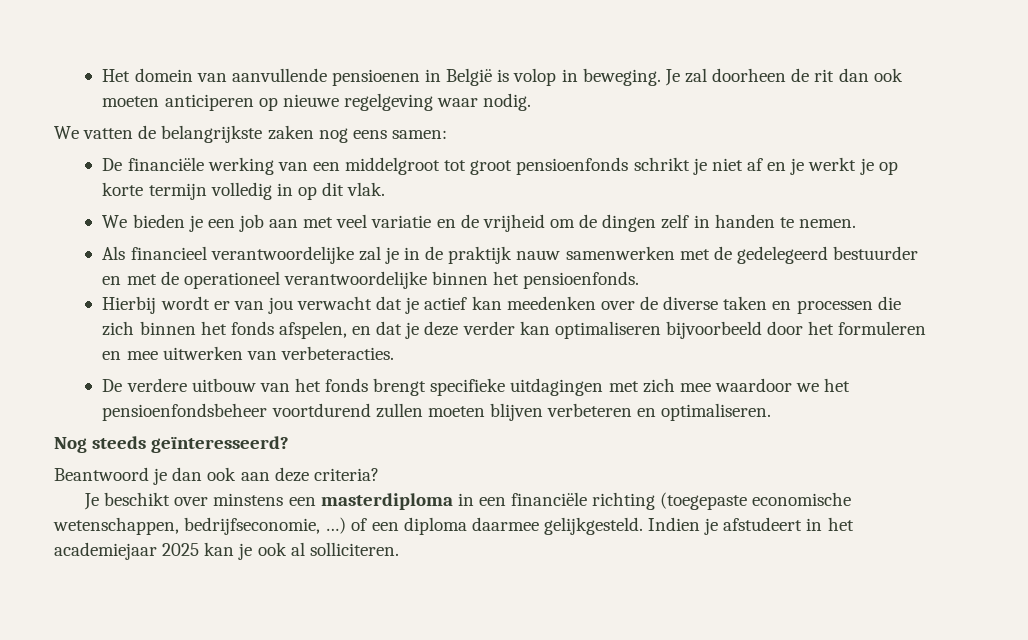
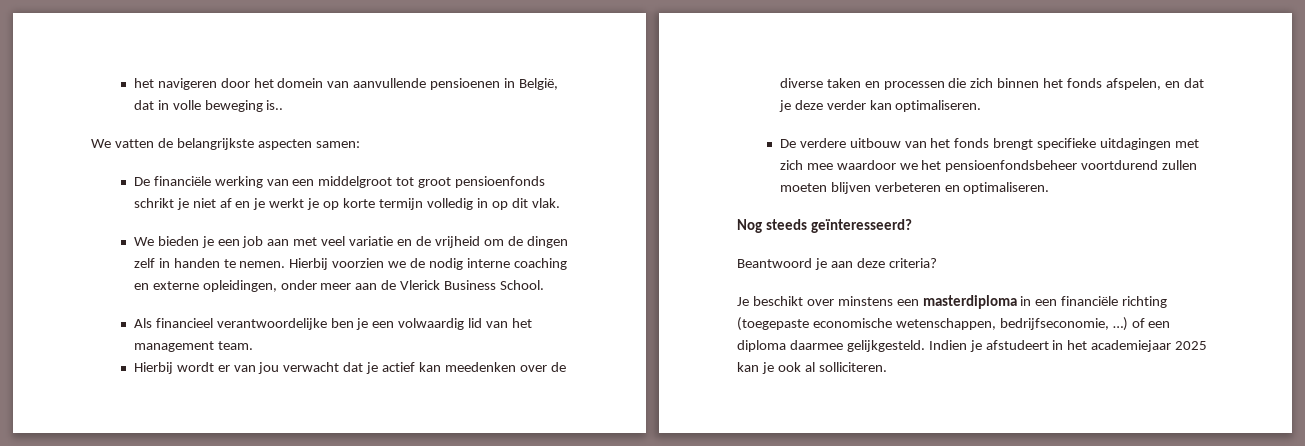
[102,69,131,82] Het -> [133,78,274,90] het navigeren door het
[446,68,903,86] [102,93,532,111] België is volop in beweging. Je zal doorheen de rit dan ook moeten anticiperen op nieuwe regelgeving waar nodig. -> [519,78,559,90] [133,100,284,112] België, dat in volle beweging is..
[267,125,387,143] zaken nog eens -> [257,139,312,150] aspecten
[102,246,919,264] [102,271,640,289] // Als financieel verantwoordelijke zal je in de praktijk nauw samenwerken met de gedelegeerd bestuurder en met de operationeel verantwoordelijke binnen het pensioenfonds. -> [289,258,567,270] [133,280,545,292] [133,318,533,330] [133,341,253,352] Hierbij voorzien we de nodig interne coaching en externe opleidingen, onder meer aan de Vlerick Business School. // Als financieel verantwoordelijke ben je een volwaardig lid van het management team.
[554,321,927,339] [102,346,394,360] optimaliseren bijvoorbeeld door het formuleren en mee uitwerken van verbeteracties. -> [895,100,982,112] optimaliseren.
[172,467,237,481] dan ook -> (827, 264) none

